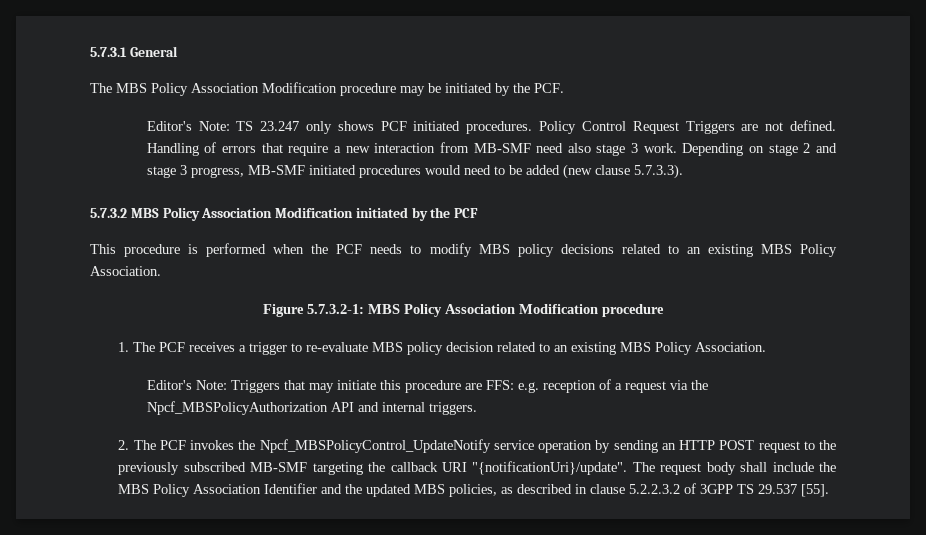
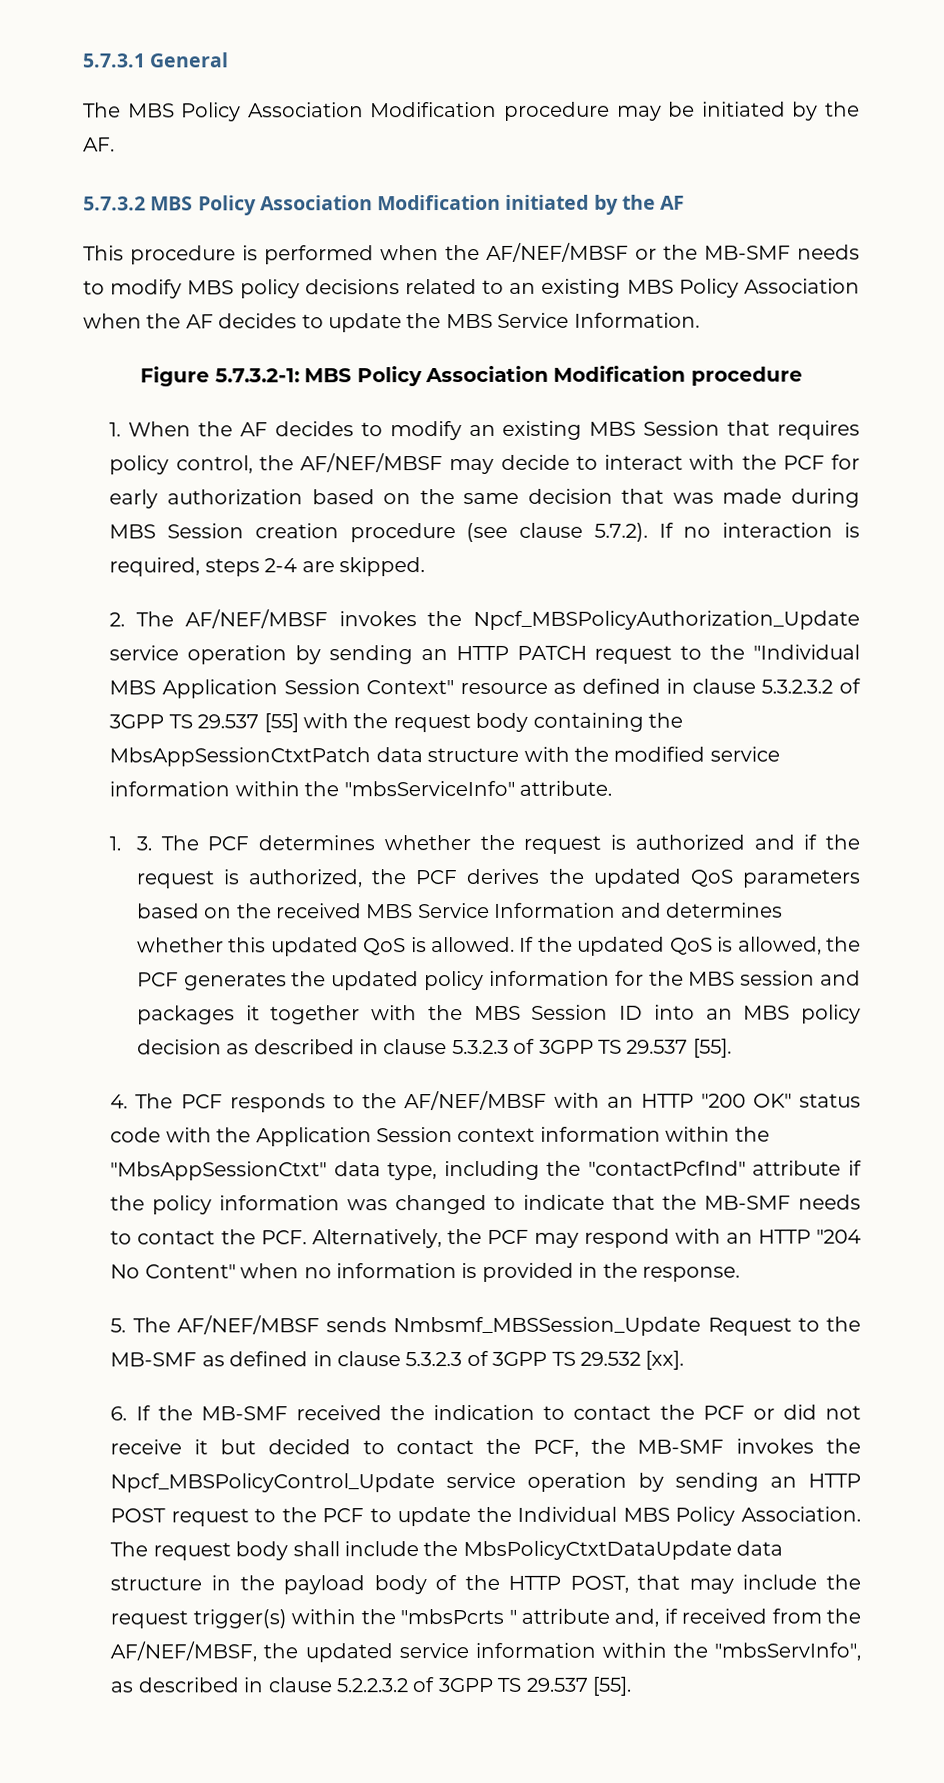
[534,83,564,93] [146,120,837,134] [146,142,838,156] [146,164,683,179] PCF. // Editor's Note: TS 23.247 only shows PCF initiated procedures. Policy Control Request Triggers are not defined. Handling of errors that require a new interaction from MB-SMF need also stage 3 work. Depending on stage 2 and stage 3 progress, MB-SMF initiated procedures would need to be added (new clause 5.7.3.3). -> [83,137,115,152] AF.
[454,208,479,218] PCF -> [660,195,686,210] AF
[336,244,363,254] PCF -> [486,242,791,262] AF/NEF/MBSF or the MB-SMF
[90,266,161,276] Association. -> [743,278,860,294] [83,312,700,333] Association when the AF decides to update the MBS Service Information.
[133,342,767,355] [146,379,708,393] [146,401,477,415] [118,439,491,453] The PCF receives a trigger to re-evaluate MBS policy decision related to an existing MBS Policy Association. // Editor's Note: Triggers that may initiate this procedure are FFS: e.g. reception of a request via the Npcf_MBSPolicyAuthorization API and internal triggers. // 2. The PCF invokes the Npcf_MBSPolicyControl_UpdateNotify -> [128,420,860,441] [109,453,861,475] [109,488,861,509] [109,522,861,543] [109,557,426,577] [109,609,860,630] [109,644,860,665] [109,678,862,699] [109,712,684,733] [109,746,780,767] [109,780,613,797] [109,834,860,854] [135,868,861,889] [136,902,784,919] [136,936,862,957] [136,970,861,991] [136,1004,861,1025] [136,1038,732,1058] [110,1090,862,1113] [110,1126,770,1147] [110,1160,863,1181] [110,1194,861,1215] [110,1228,862,1249] [110,1262,741,1282] [110,1315,861,1337] [110,1350,685,1370] [110,1404,861,1421] [110,1438,861,1457] [110,1473,436,1493] When the AF decides to modify an existing MBS Session that requires policy control, the AF/NEF/MBSF may decide to interact with the PCF for early authorization based on the same decision that was made during MBS Session creation procedure (see clause 5.7.2). If no interaction is required, steps 2-4 are skipped. // 2. The AF/NEF/MBSF invokes the Npcf_MBSPolicyAuthorization_Update service operation by sending an HTTP PATCH request to the "Individual MBS Application Session Context" resource as defined in clause 5.3.2.3.2 of 3GPP TS 29.537 [55] with the request body containing the MbsAppSessionCtxtPatch data structure with the modified service information within the "mbsServiceInfo" attribute. // 1. 3. The PCF determines whether the request is authorized and if the request is authorized, the PCF derives the updated QoS parameters based on the received MBS Service Information and determines whether this updated QoS is allowed. If the updated QoS is allowed, the PCF generates the updated policy information for the MBS session and packages it together with the MBS Session ID into an MBS policy decision as described in clause 5.3.2.3 of 3GPP TS 29.537 [55]. // 4. The PCF responds to the AF/NEF/MBSF with an HTTP "200 OK" status code with the Application Session context information within the "MbsAppSessionCtxt" data type, including the "contactPcfInd" attribute if the policy information was changed to indicate that the MB-SMF needs to contact the PCF. Alternatively, the PCF may respond with an HTTP "204 No Content" when no information is provided in the response. // 5. The AF/NEF/MBSF sends Nmbsmf_MBSSession_Update Request to the MB-SMF as defined in clause 5.3.2.3 of 3GPP TS 29.532 [xx]. // 6. If the MB-SMF received the indication to contact the PCF or did not receive it but decided to contact the PCF, the MB-SMF invokes the Npcf_MBSPolicyControl_Update
[118,461,628,475] previously subscribed MB-SMF targeting the callback URI "{notificationUri}/update". -> [322,1506,861,1527] PCF to update the Individual MBS Policy Association.
[118,483,498,497] MBS Policy Association Identifier and the updated MBS policies, -> [462,1540,784,1561] [110,1574,862,1595] [110,1608,861,1629] [110,1641,862,1663] MbsPolicyCtxtDataUpdate data structure in the payload body of the HTTP POST, that may include the request trigger(s) within the "mbsPcrts " attribute and, if received from the AF/NEF/MBSF, the updated service information within the "mbsServInfo",

